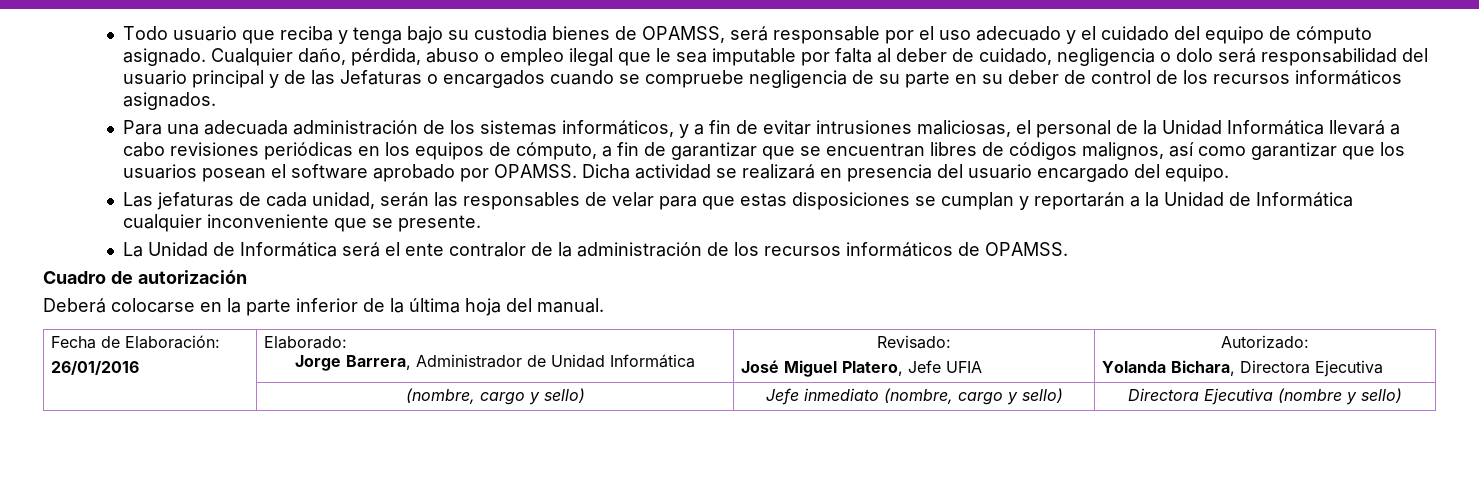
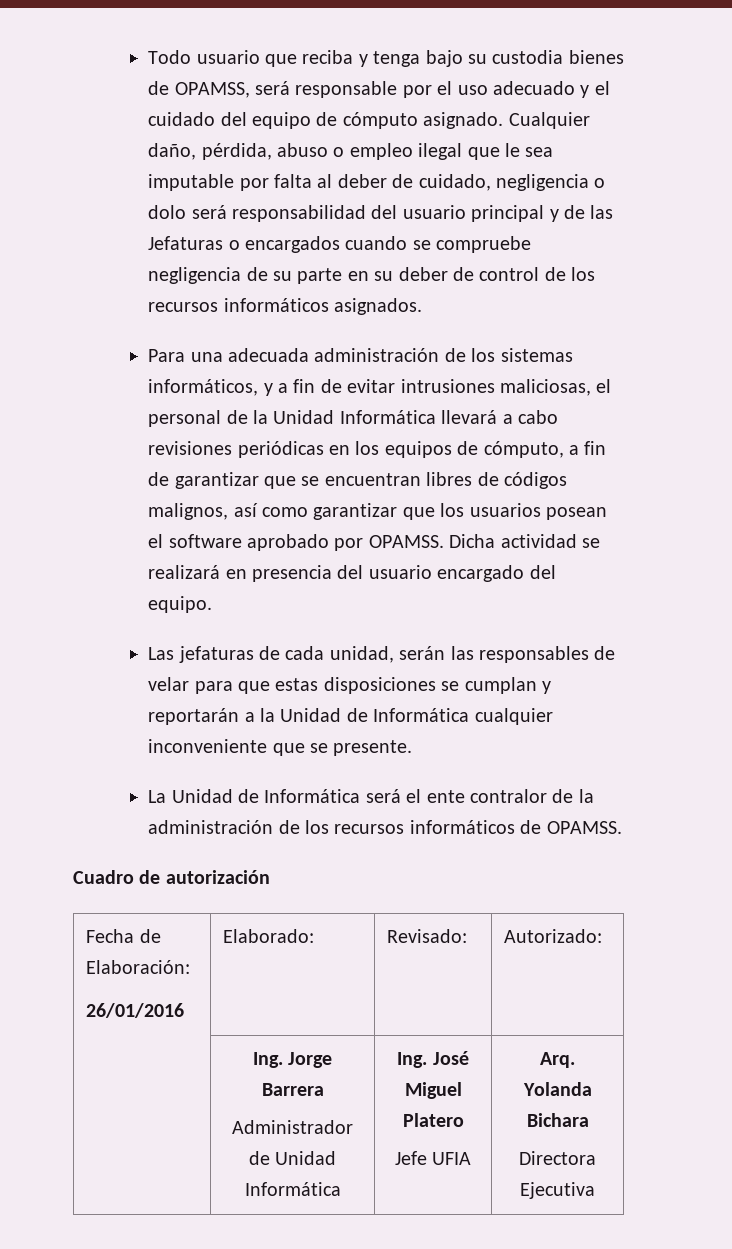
[43,298,604,316] // Deberá colocarse en la parte inferior de la última hoja del manual. -> (270, 877) none
[295,355,411,371] // Jorge Barrera, -> [387,929,468,943] [504,929,603,943] [252,1052,333,1068] [261,1083,324,1096] | Revisado: | Autorizado: // | Ing. Jorge Barrera //
[877,335,951,349] Revisado: // -> [397,1052,428,1068] Ing.
[842,361,904,376] Platero, -> [402,1113,464,1127] Platero //
[1221,335,1309,349] [1102,360,1384,377] [405,388,585,405] [765,388,1063,405] [1128,388,1402,405] Autorizado: // Yolanda Bichara, Directora Ejecutiva // | (nombre, cargo y sello) | Jefe inmediato (nombre, cargo y sello) | Directora Ejecutiva (nombre y sello) -> [540,1052,575,1068] [522,1082,592,1096] [526,1113,589,1127] [519,1151,596,1165] [520,1182,595,1199] Arq. Yolanda Bichara // Directora Ejecutiva

